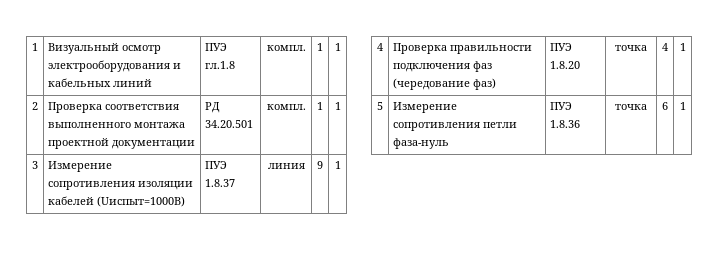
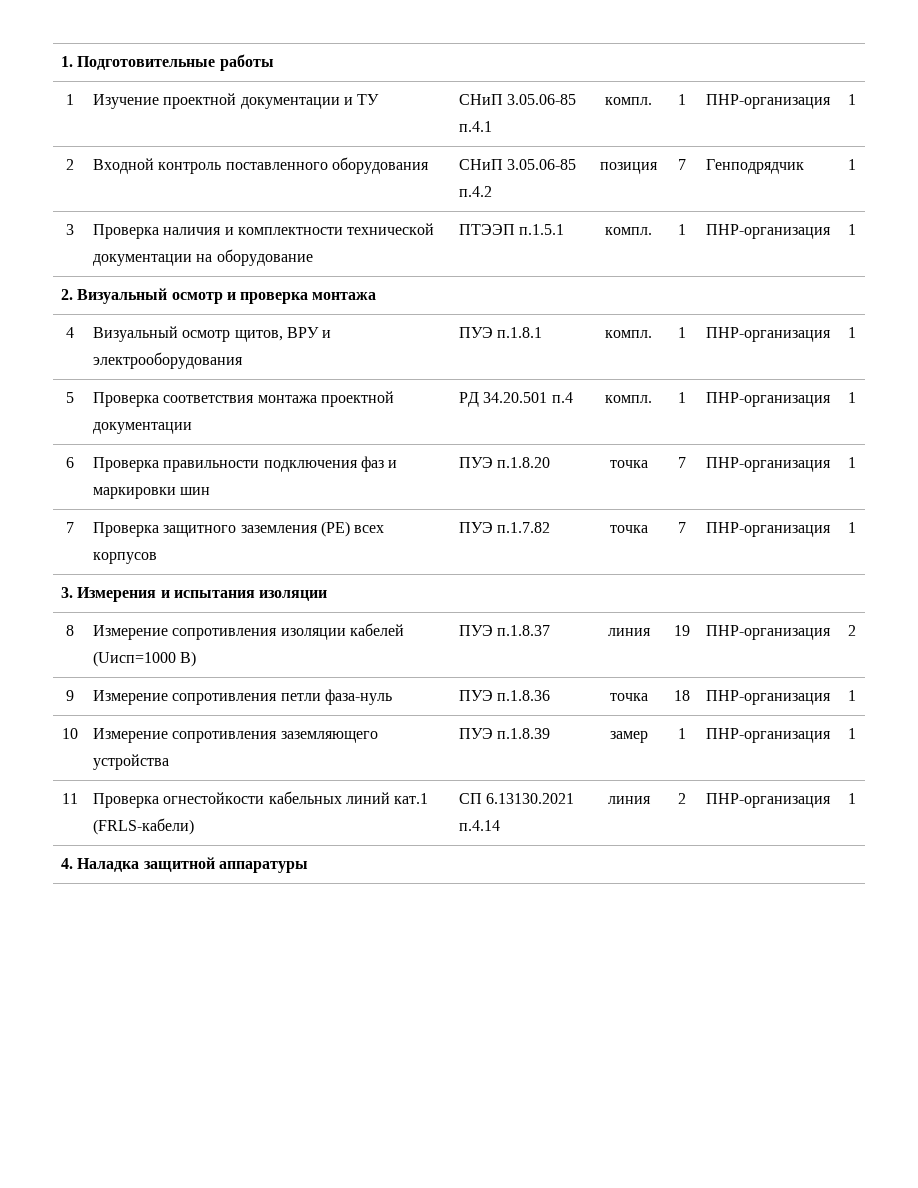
[32,43,38,51] [48,43,162,54] [48,60,182,72] [48,78,153,87] [205,43,228,51] [205,61,236,69] [266,45,306,51] [317,43,323,51] 1 | Визуальный осмотр электрооборудования и кабельных линий | ПУЭ гл.1.8 | компл. | 1 -> [60,54,274,71] [65,94,74,105] [92,93,380,109] [458,94,577,105] [458,121,492,132] [605,97,652,105] [678,94,686,105] [705,94,831,109] 1. Подготовительные работы // 1 | Изучение проектной документации и ТУ | СНиП 3.05.06-85 п.4.1 | компл. | 1 | ПНР-организация
(38, 106) none -> [92,157,429,174] [458,159,577,170] [458,186,492,197] [600,162,658,174] [678,159,686,170] [705,159,804,174] [848,159,856,170] [65,224,74,235] [92,223,435,239] [92,249,313,266] [458,224,565,235] [605,227,652,235] [678,224,686,235] [705,224,831,239] [848,224,856,235] [60,288,377,304] [65,327,74,338] [92,326,332,342] [92,352,243,369] [458,327,543,338] [605,330,652,338] [678,327,686,338] [705,327,831,342] [848,327,856,338] [65,392,74,403] | Входной контроль поставленного оборудования | СНиП 3.05.06-85 п.4.2 | позиция | 7 | Генподрядчик | 1 // 3 | Проверка наличия и комплектности технической документации на оборудование | ПТЭЭП п.1.5.1 | компл. | 1 | ПНР-организация | 1 // 2. Визуальный осмотр и проверка монтажа // 4 | Визуальный осмотр щитов, ВРУ и электрооборудования | ПУЭ п.1.8.1 | компл. | 1 | ПНР-организация | 1 // 5
[48,122,132,128] выполненного -> (255, 399) none
[266,104,306,110] [317,102,323,110] [334,102,341,110] [32,161,38,169] | компл. | 1 | 1 // 3 -> [551,392,573,403] [605,395,652,403] [678,392,686,403] [705,392,831,407] [848,392,856,403] [65,457,74,468] [92,456,398,472] [92,487,211,499] [458,457,551,468] [609,460,648,468] [678,457,686,468] [705,457,831,472] [848,457,856,468] [65,522,74,533] [92,521,385,537] [92,552,157,564] [458,522,551,533] [609,525,648,533] [678,522,686,533] [705,522,831,537] [848,522,856,533] [60,587,328,602] [65,625,74,636] п.4 | компл. | 1 | ПНР-организация | 1 // 6 | Проверка правильности подключения фаз и маркировки шин | ПУЭ п.1.8.20 | точка | 7 | ПНР-организация | 1 // 7 | Проверка защитного заземления (PE) всех корпусов | ПУЭ п.1.7.82 | точка | 7 | ПНР-организация | 1 // 3. Измерения и испытания изоляции // 8
[97,196,186,207] [205,161,228,169] [205,179,236,187] [267,163,305,169] [317,161,323,169] [334,161,341,169] [377,43,383,51] [393,43,533,54] [393,61,493,72] [393,78,497,90] [550,43,573,51] [550,61,581,69] [615,45,647,51] [662,43,668,51] [679,43,686,51] [377,102,383,110] (Uиспыт=1000В) | ПУЭ 1.8.37 | линия | 9 | 1 // 4 | Проверка правильности подключения фаз (чередование фаз) | ПУЭ 1.8.20 | точка | 4 | 1 // 5 -> [92,651,197,667] [458,625,551,636] [607,628,651,636] [674,625,690,636] [705,625,831,640] [848,625,856,636] [65,690,74,701] (Uисп=1000 В) | ПУЭ п.1.8.37 | линия | 19 | ПНР-организация | 2 // 9
[550,120,581,128] [615,104,647,110] [662,102,668,110] [679,102,686,110] 1.8.36 | точка | 6 | 1 -> [497,690,551,701] [609,693,648,701] [674,690,690,701] [705,690,831,705] [848,690,856,701] [61,728,78,739] [92,728,378,743] [92,754,169,770] [458,728,551,739] [609,731,648,743] [678,728,686,739] [705,728,831,743] [848,728,856,739] [61,793,78,804] [92,791,429,808] [92,818,194,835] [458,793,575,804] [458,820,500,831] [607,796,651,804] [678,793,686,804] [705,793,831,808] [848,793,856,804] [60,857,308,873] п.1.8.36 | точка | 18 | ПНР-организация | 1 // 10 | Измерение сопротивления заземляющего устройства | ПУЭ п.1.8.39 | замер | 1 | ПНР-организация | 1 // 11 | Проверка огнестойкости кабельных линий кат.1 (FRLS-кабели) | СП 6.13130.2021 п.4.14 | линия | 2 | ПНР-организация | 1 // 4. Наладка защитной аппаратуры

